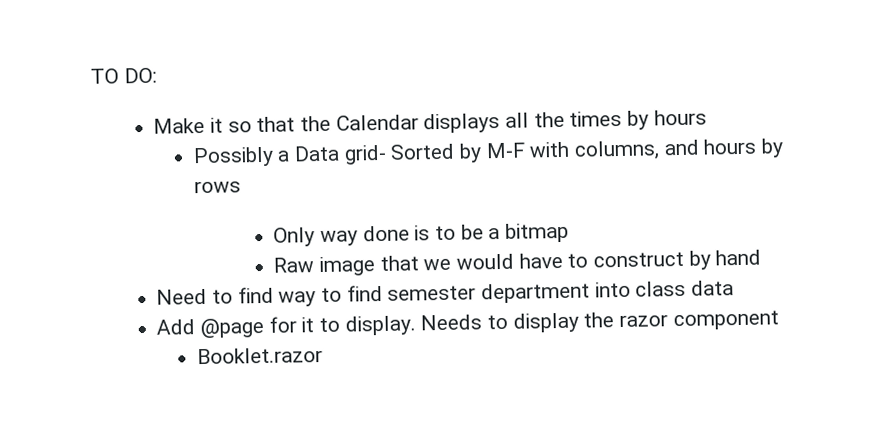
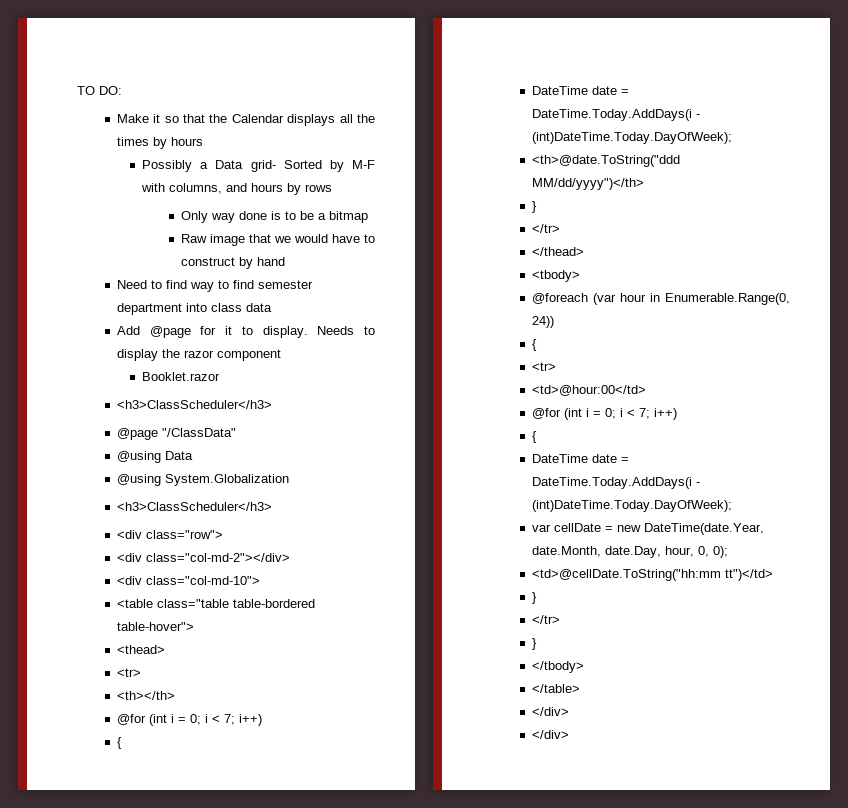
(323, 356) none -> [116,400,272,409] [116,428,236,440] [116,451,193,463] [116,474,289,486] [116,502,272,511] [116,530,223,539] [116,553,290,562] [116,576,260,585] [116,599,315,608] [116,622,194,631] [116,645,165,654] [116,668,141,677] [116,691,175,700] [116,714,262,726] [116,737,122,749] [531,86,629,95] [531,109,700,121] [531,132,732,144] [531,155,680,167] [531,178,644,190] [531,201,537,213] [531,224,560,233] [531,247,584,256] [531,270,580,282] [531,293,790,305] [531,316,554,328] [531,339,537,351] [531,362,556,371] [531,385,646,396] [531,408,677,420] [531,431,537,443] [531,454,629,463] [531,477,700,489] [531,500,732,512] [531,523,764,535] [531,546,728,558] [531,569,773,581] [531,592,537,604] [531,615,560,624] [531,638,537,650] [531,661,584,673] [531,684,580,693] [531,707,569,716] [531,730,569,739] // <h3>ClassScheduler</h3> // @page "/ClassData" // @using Data // @using System.Globalization // <h3>ClassScheduler</h3> // <div class="row"> // <div class="col-md-2"></div> // <div class="col-md-10"> // <table class="table table-bordered table-hover"> // <thead> // <tr> // <th></th> // @for (int i = 0; i < 7; i++) // { // DateTime date = DateTime.Today.AddDays(i - (int)DateTime.Today.DayOfWeek); // <th>@date.ToString("ddd MM/dd/yyyy")</th> // } // </tr> // </thead> // <tbody> // @foreach (var hour in Enumerable.Range(0, 24)) // { // <tr> // <td>@hour:00</td> // @for (int i = 0; i < 7; i++) // { // DateTime date = DateTime.Today.AddDays(i - (int)DateTime.Today.DayOfWeek); // var cellDate = new DateTime(date.Year, date.Month, date.Day, hour, 0, 0); // <td>@cellDate.ToString("hh:mm tt")</td> // } // </tr> // } // </tbody> // </table> // </div> // </div>

